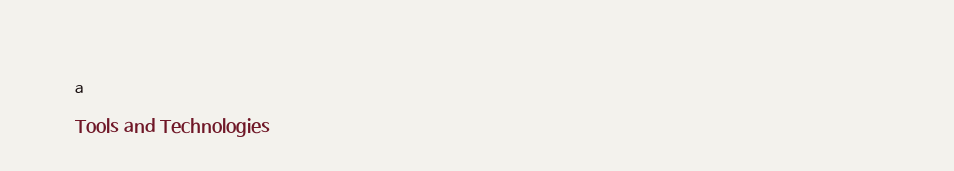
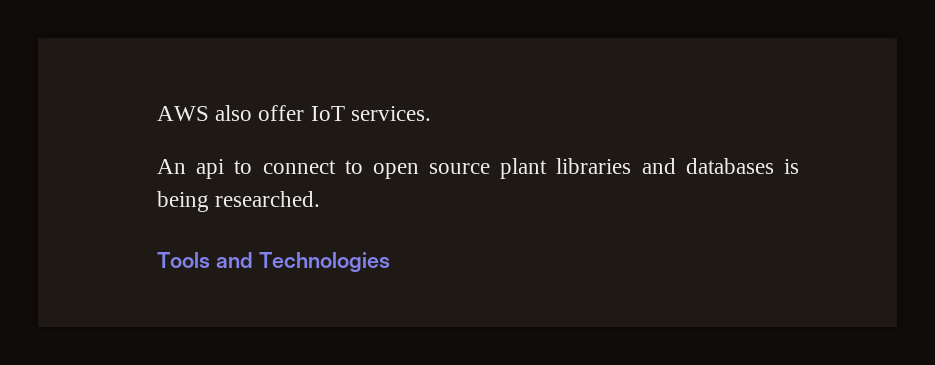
[75,85,84,94] a -> [157,105,431,121] [157,158,799,179] [157,191,321,212] AWS also offer IoT services. // An api to connect to open source plant libraries and databases is being researched.

